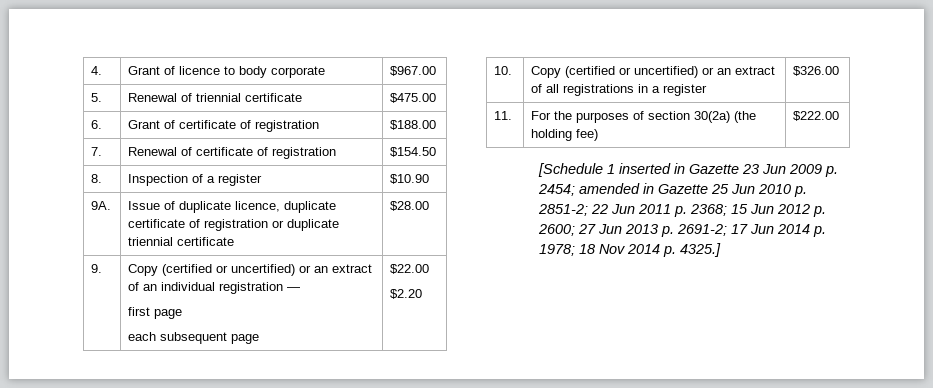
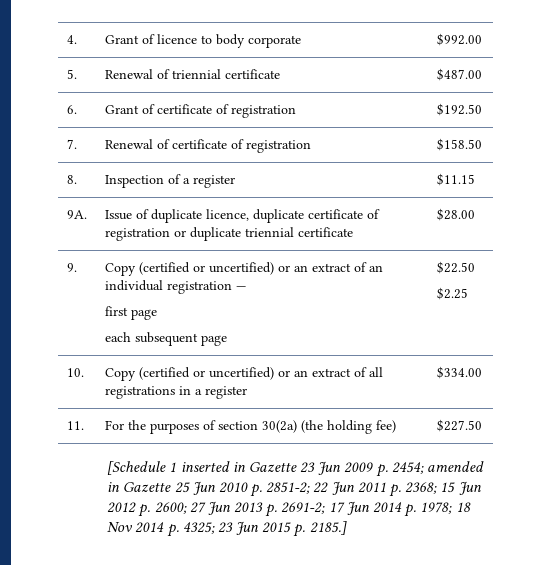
[390,66,437,76] $967.00 -> [436,33,482,46] $992.00
[390,93,437,103] $475.00 -> [436,68,482,81] $487.00
[390,120,437,130] $188.00 -> [436,103,482,116] $192.50
[390,147,437,157] $154.50 -> [436,138,482,151] $158.50
[390,174,430,184] $10.90 -> [436,173,475,186] $11.15
[390,264,430,274] [390,289,423,299] $22.00 // $2.20 -> [436,261,475,274] [436,287,468,300] $22.50 // $2.25
[793,66,840,76] $326.00 -> [436,366,482,379] $334.00
[793,111,840,121] $222.00 -> [436,419,482,432] $227.50
[679,243,721,257] 4325.] -> [182,521,347,537] 4325; 23 Jun 2015 p. 2185.]

